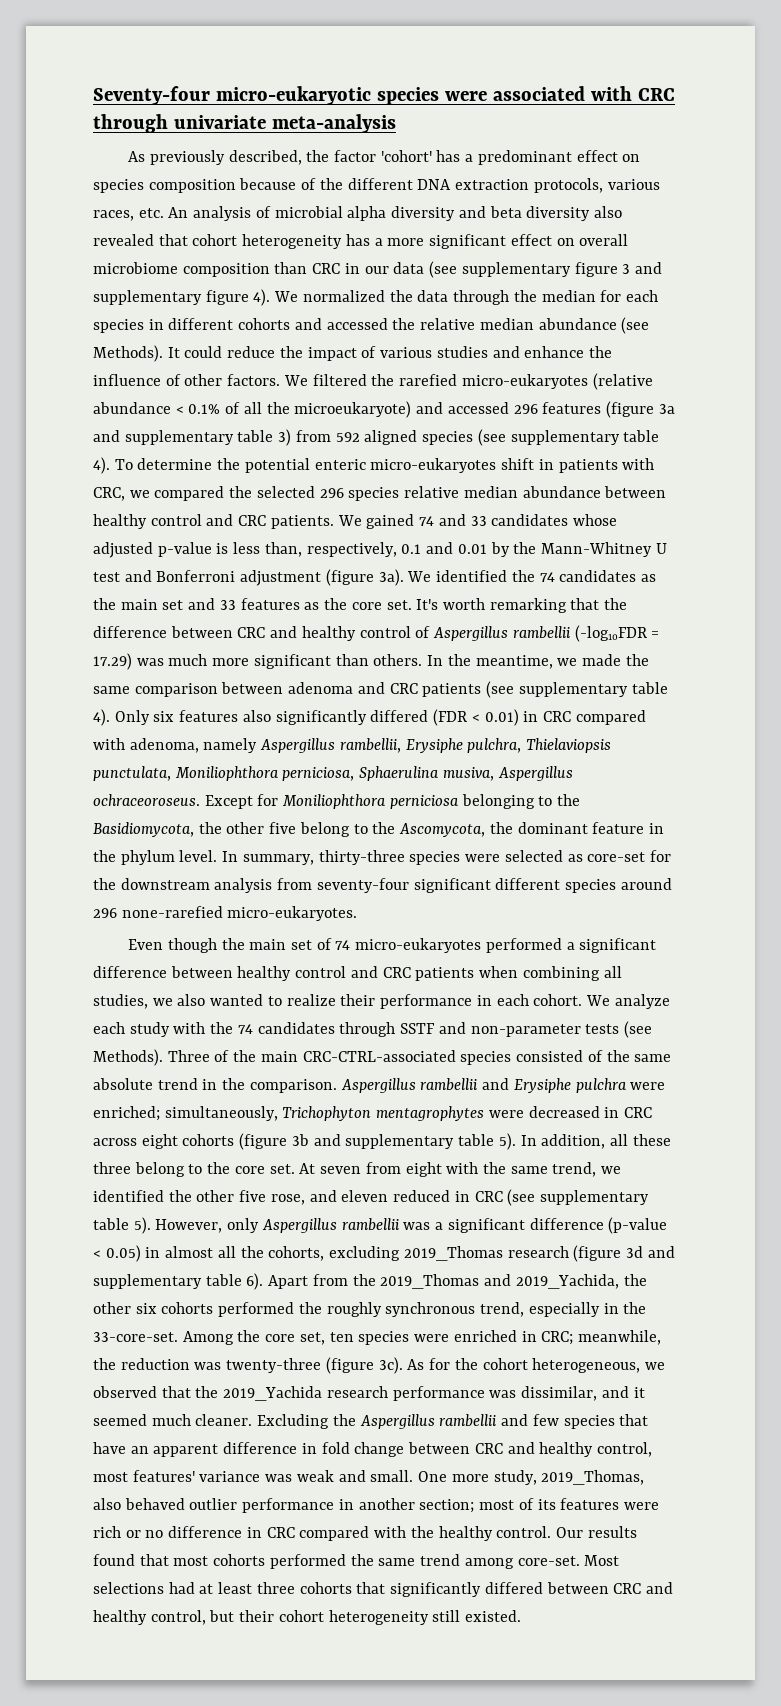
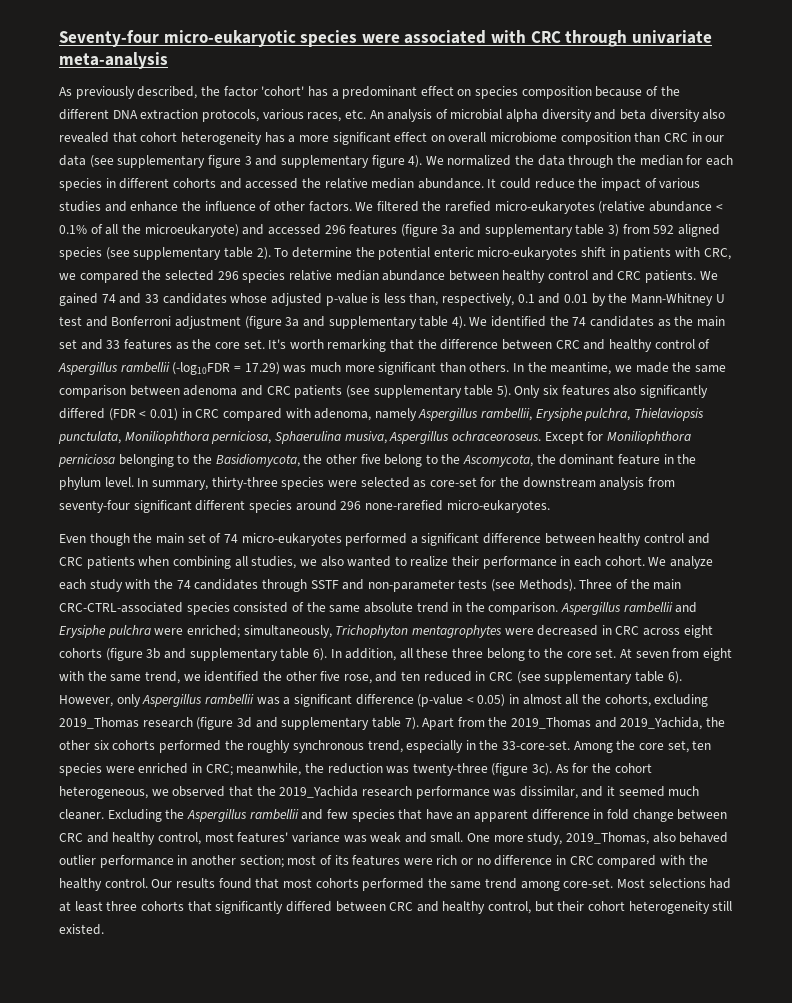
[538,317,650,334] [93,345,163,362] abundance (see Methods). -> [417,178,484,189] abundance.
[93,457,110,474] 4). -> [256,247,271,260] 2).
[378,569,404,586] 3a). -> [285,316,466,329] 3a and supplementary table 4).
[93,709,110,726] 4). -> [496,385,511,398] 5).
[498,1133,516,1150] 5). -> [312,648,327,661] 6).
[341,1190,389,1202] eleven -> [401,671,421,681] ten
[133,1217,151,1234] 5). -> [667,671,682,684] 6).
[246,1273,264,1290] 6). -> [404,717,419,730] 7).

